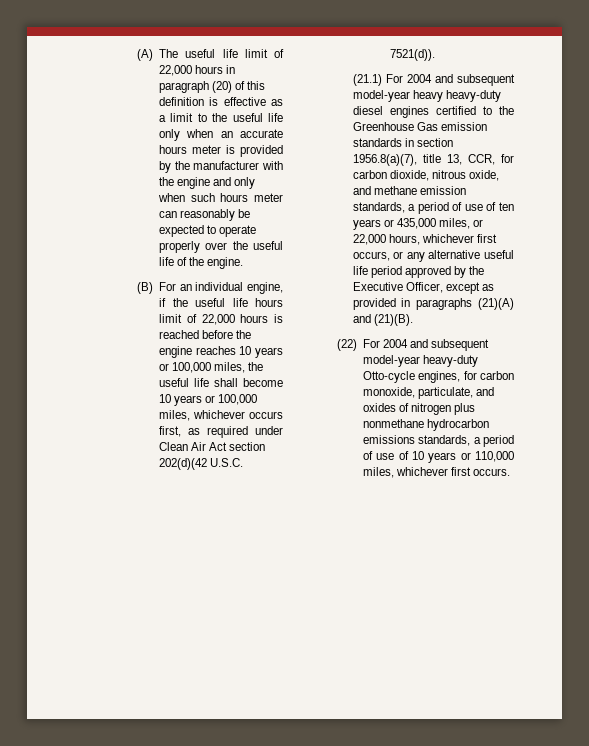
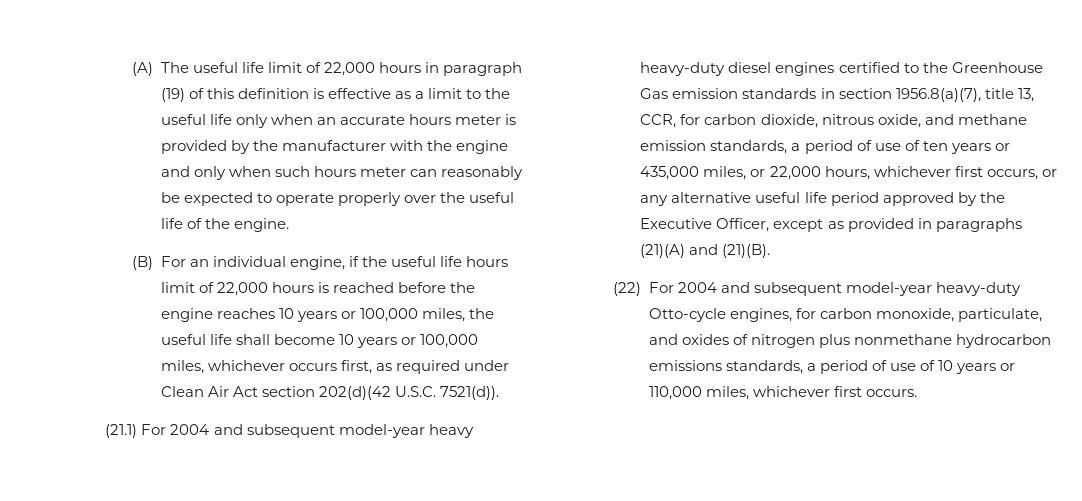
[212,81,233,93] (20) -> [160,88,185,102] (19)

